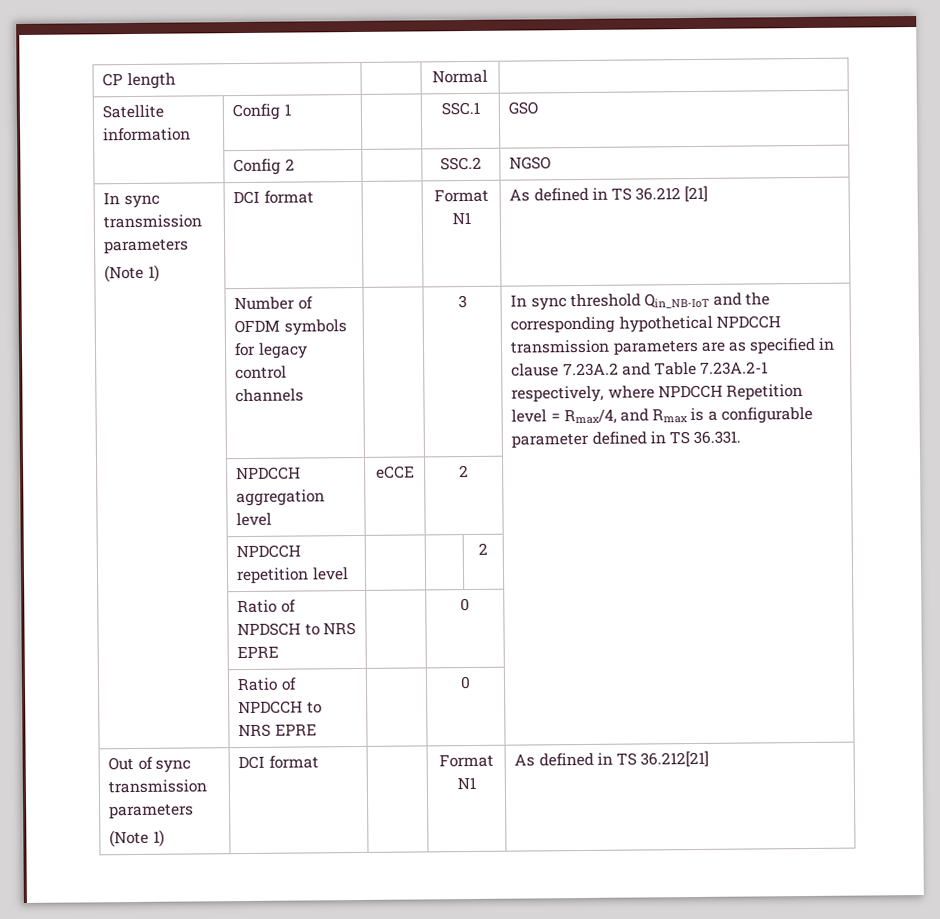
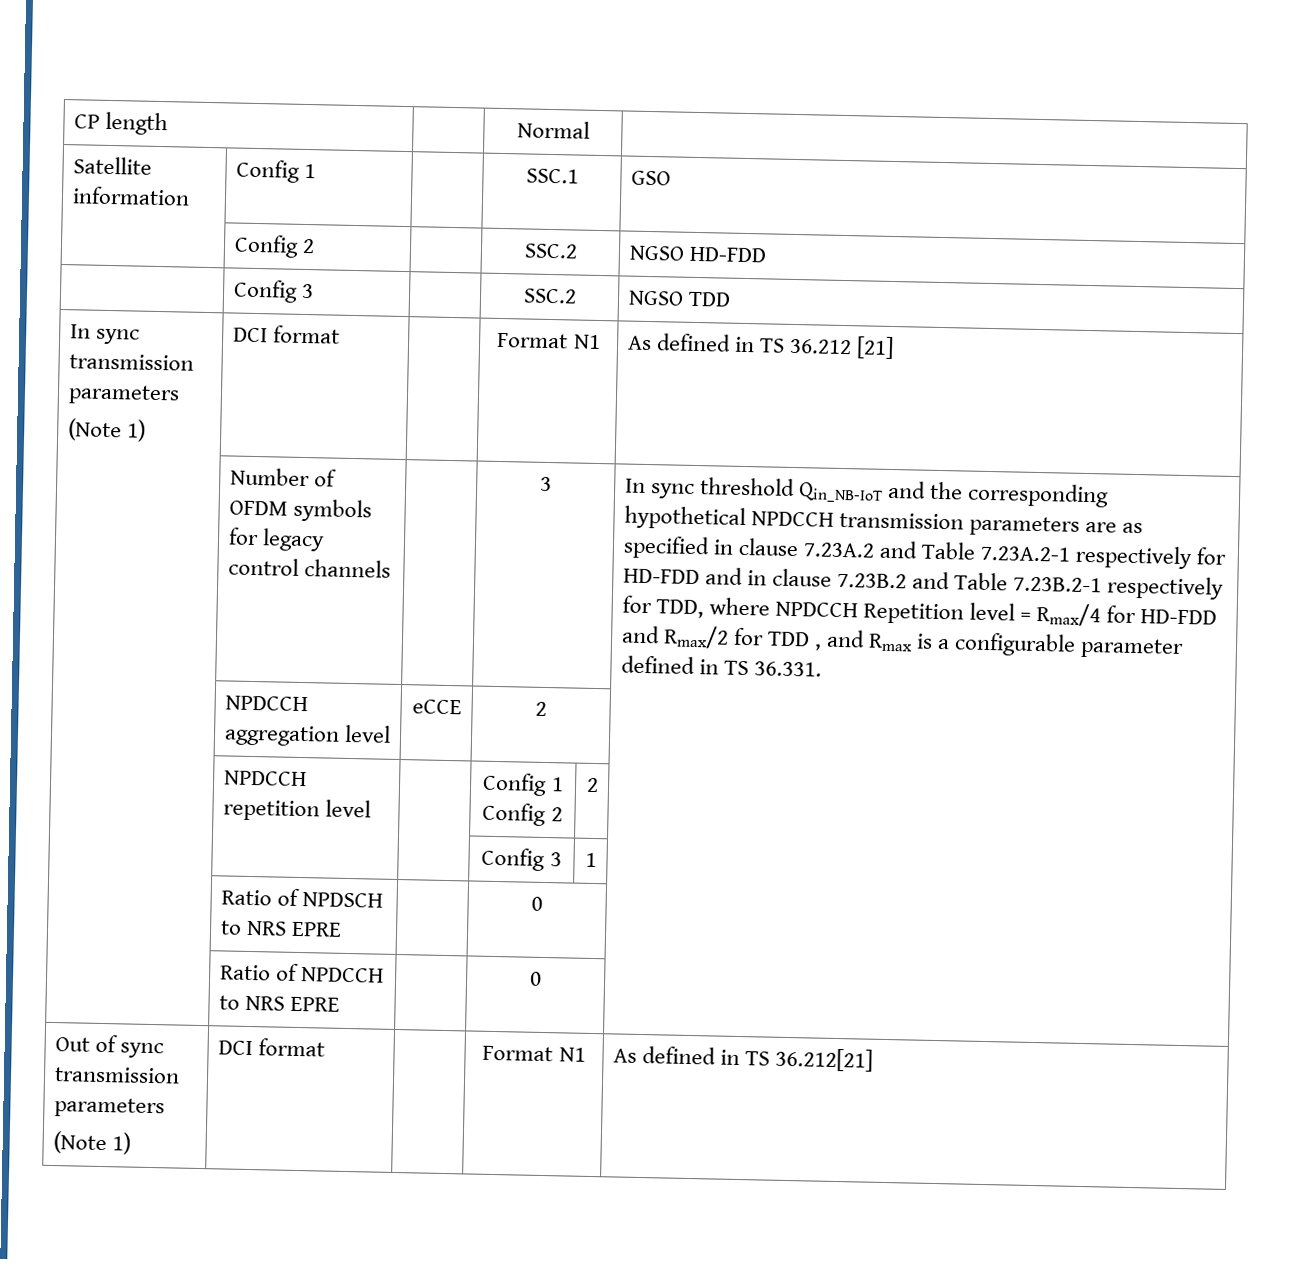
(552, 163) none -> [688,246,767,263] [232,279,314,303] [522,288,577,304] [627,290,731,307] HD-FDD // | Config 3 | | SSC.2 | NGSO TDD
[511,385,605,403] respectively, -> [1075,544,1228,570] [622,567,1225,600] [621,595,704,619] respectively for HD-FDD and in clause 7.23B.2 and Table 7.23B.2-1 respectively for TDD,
[563,408,617,425] Rmax/4, -> [1036,602,1218,627] [620,625,822,651] Rmax/4 for HD-FDD and Rmax/2 for TDD ,
[478,542,488,555] | 2 -> [482,772,564,797] [482,802,563,827] [585,777,599,793] [481,847,562,872] [584,852,597,868] Config 1 Config 2 | 2 | // | | | Config 3 | 1

